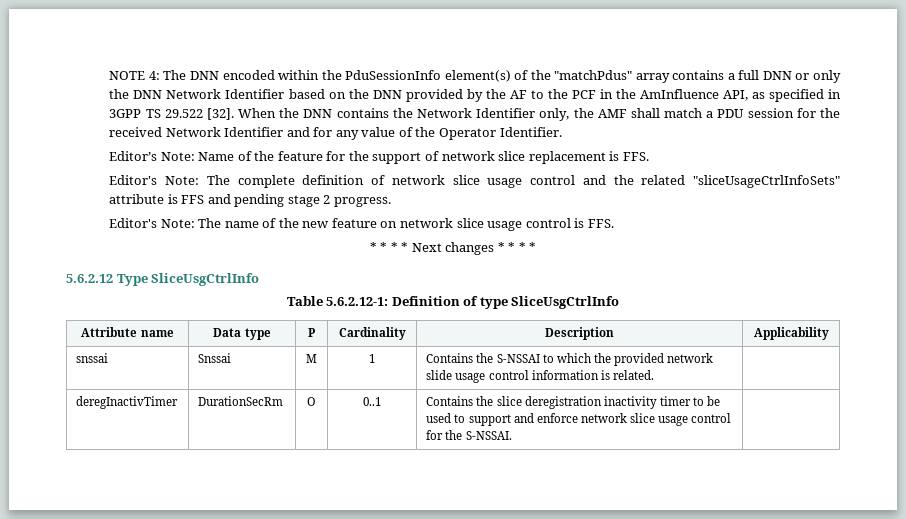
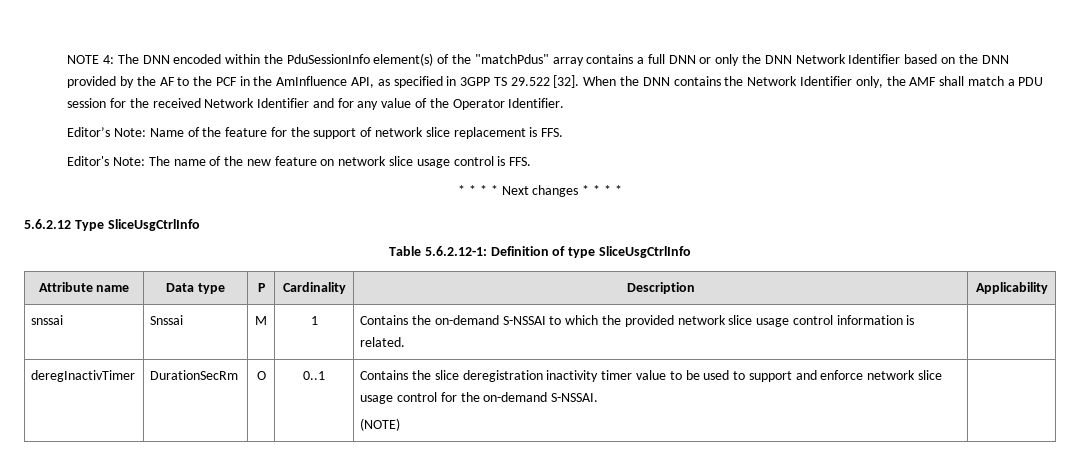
[109,175,840,188] [109,194,391,207] // Editor's Note: The complete definition of network slice usage control and the related "sliceUsageCtrlInfoSets" attribute is FFS and pending stage 2 progress. -> (564, 132) none
(494, 358) none -> [434,315,499,325] on-demand
[426,370,453,380] slide -> [728,315,753,325] slice
(691, 401) none -> [635,370,666,380] value
(463, 435) none -> [483,392,548,402] on-demand
(512, 435) none -> [360,418,401,431] // (NOTE)

